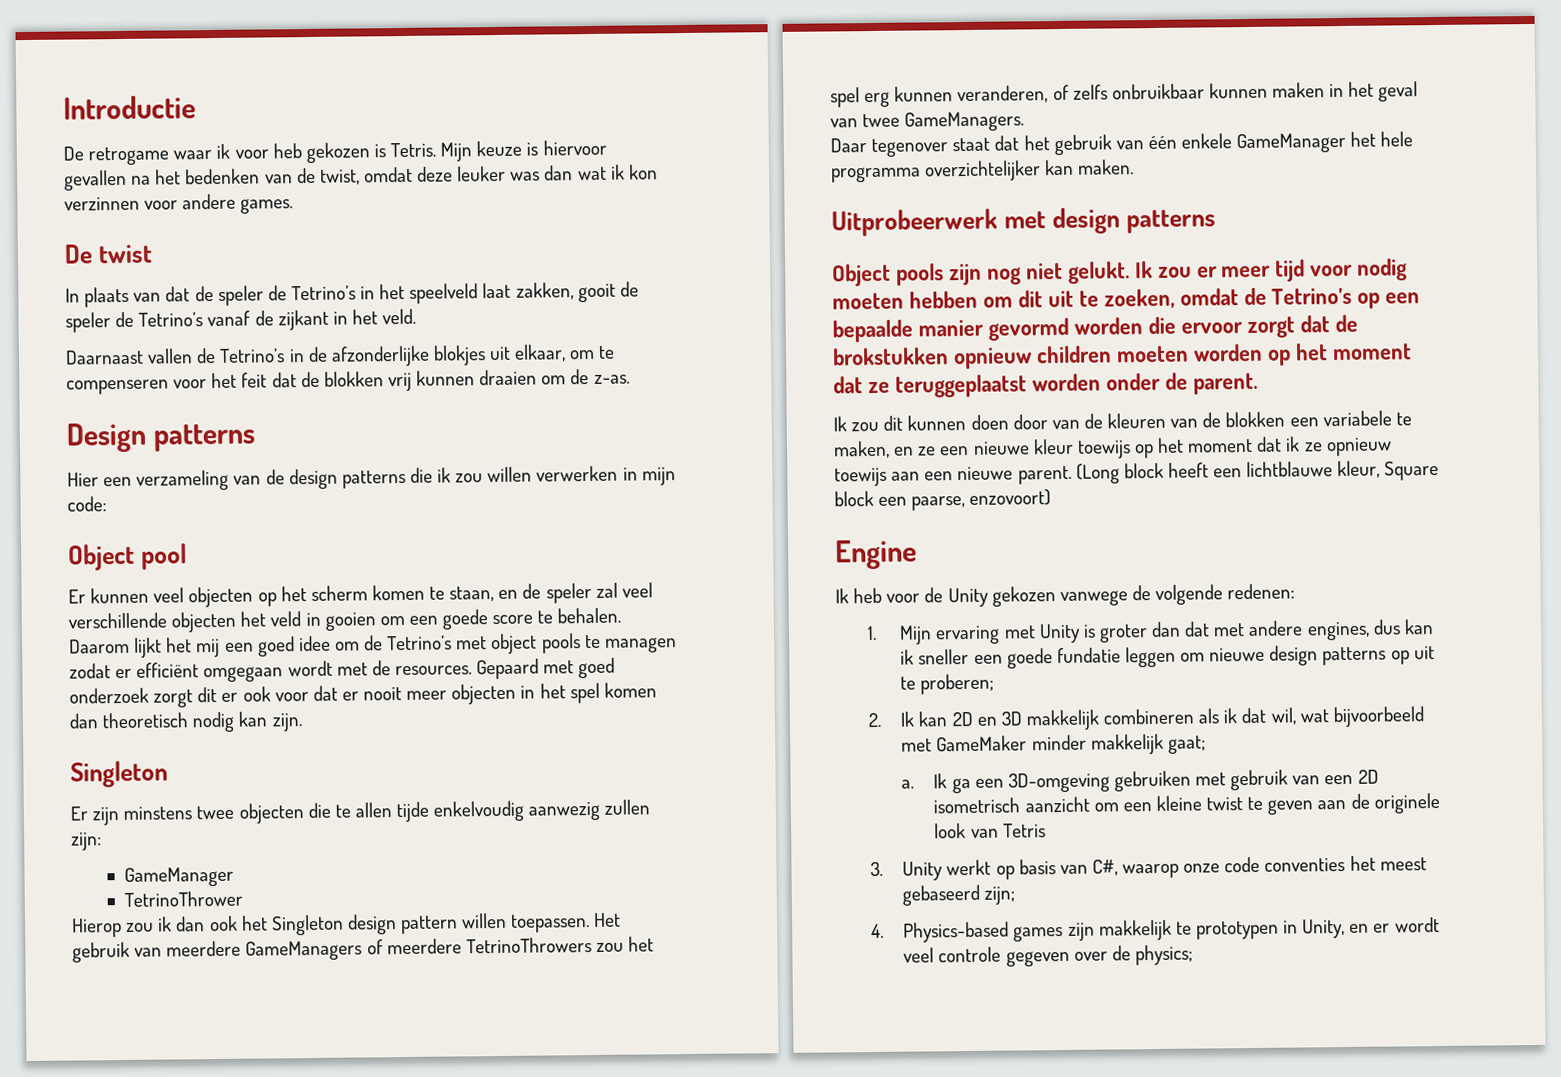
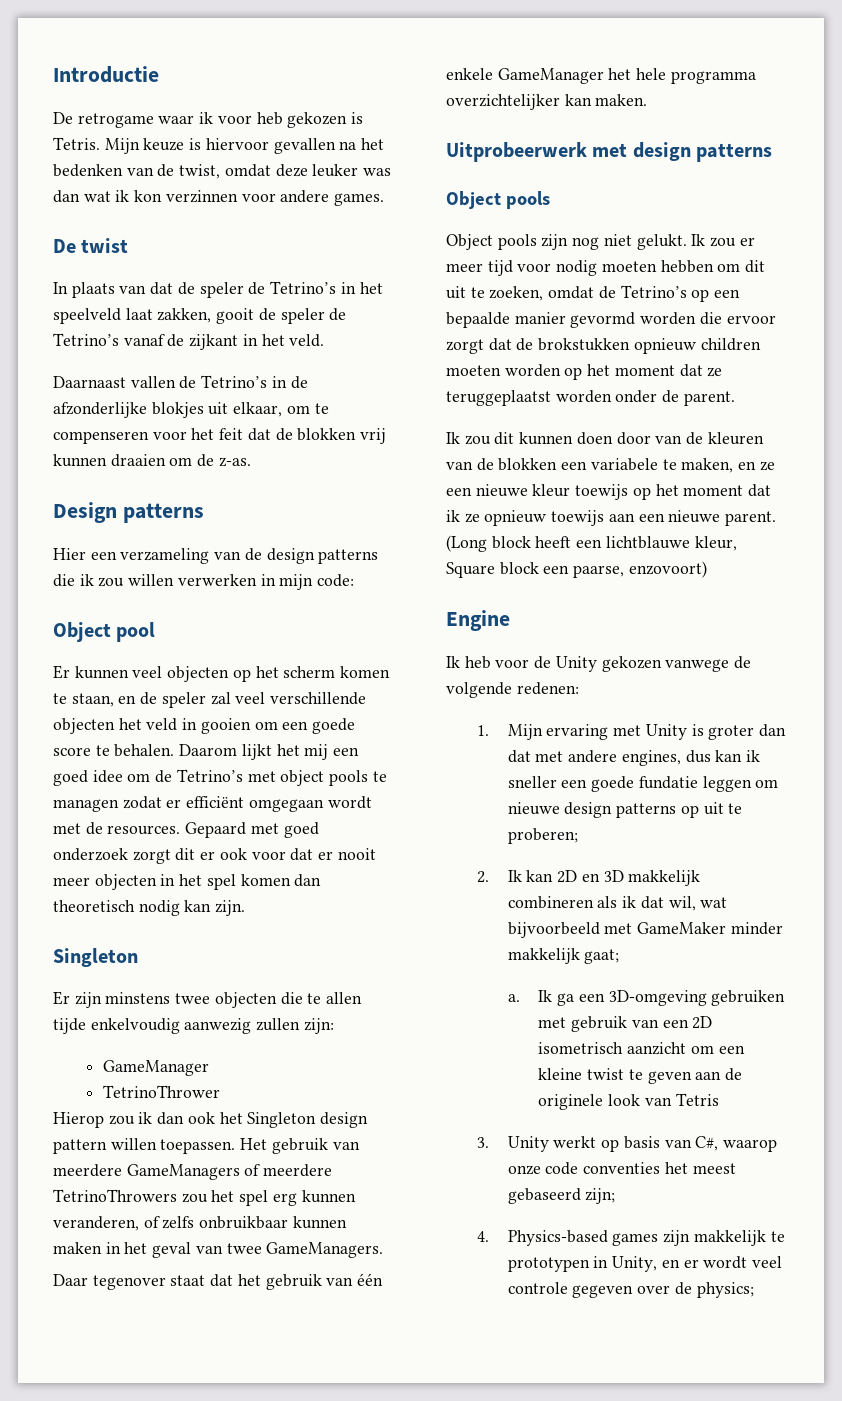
(944, 274) none -> [446,234,537,250] // Object pools

